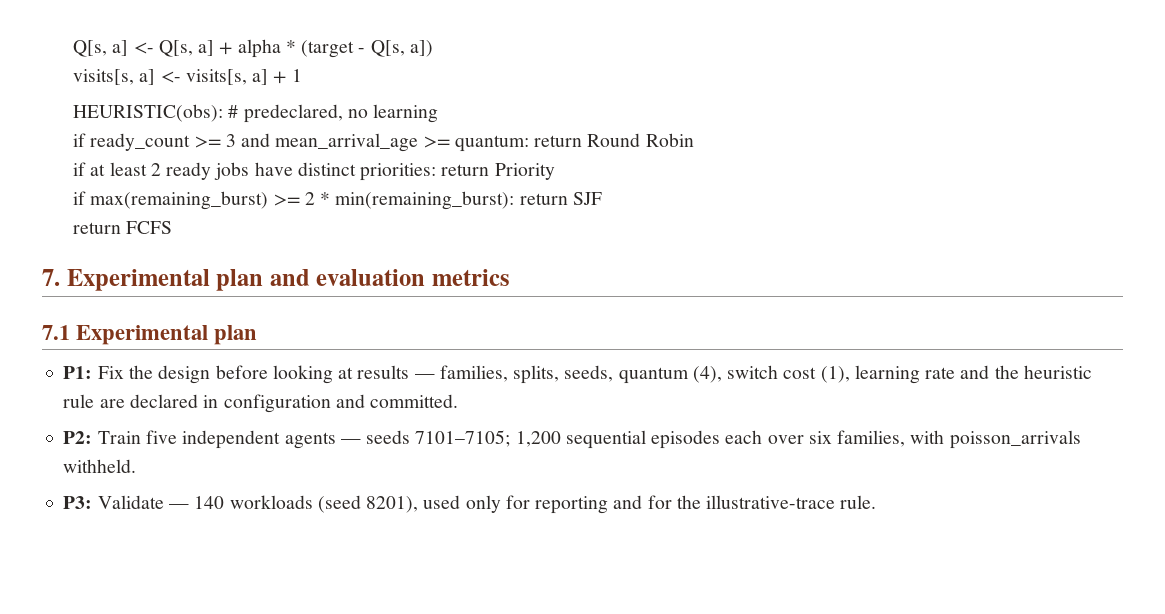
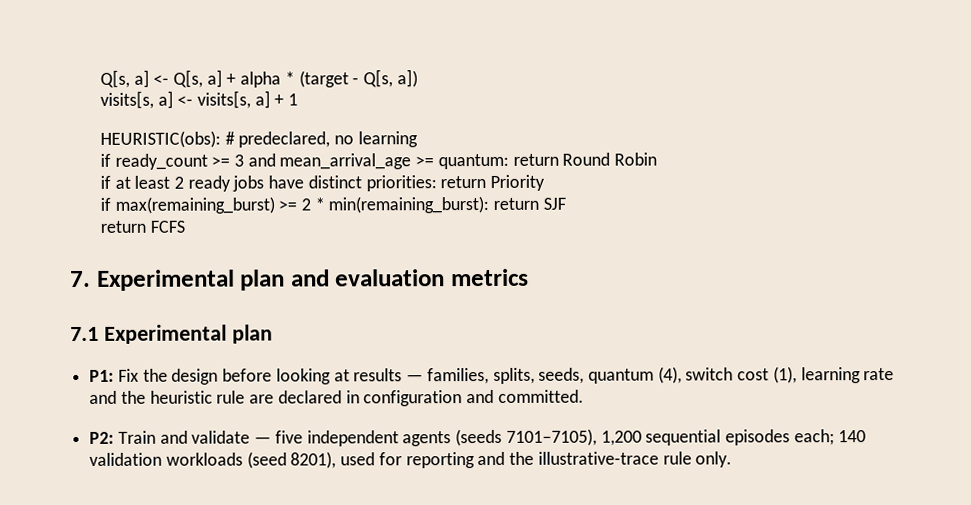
[145,430,1081,449] [63,459,137,473] [63,495,225,509] five independent agents — seeds 7101–7105; 1,200 sequential episodes each over six families, with poisson_arrivals withheld. // P3: Validate — 140 -> [159,428,867,447] [89,452,163,466] and validate — five independent agents (seeds 7101–7105), 1,200 sequential episodes each; 140 validation
[465,495,501,513] only -> (376, 459) none
[647,495,672,509] for -> (506, 458) none
[840,495,877,509] rule. -> [662,451,733,468] rule only.

